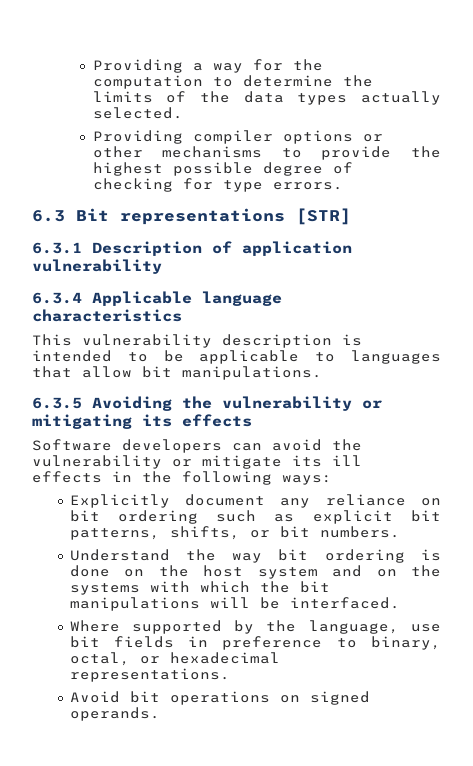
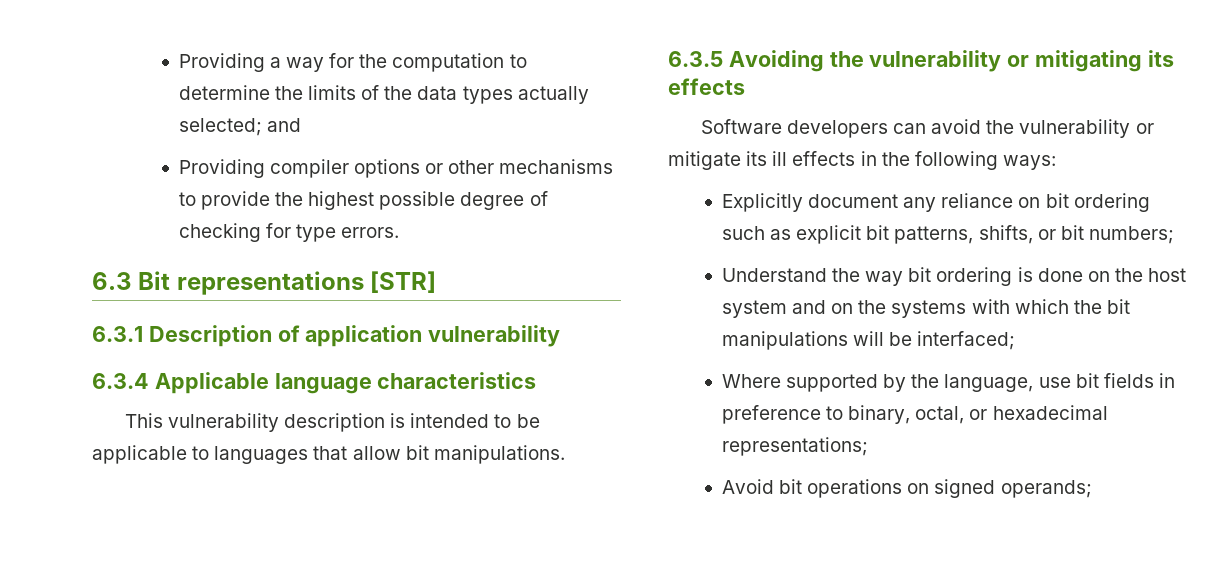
[92,107,183,119] selected. -> [178,118,301,136] selected; and
[319,526,400,538] numbers. -> [1088,226,1174,244] numbers;
[289,597,400,609] interfaced. -> [917,331,1016,350] interfaced;
[69,668,230,682] representations. -> [721,437,868,456] representations;
[69,707,160,721] operands. -> [1000,480,1092,498] operands;

